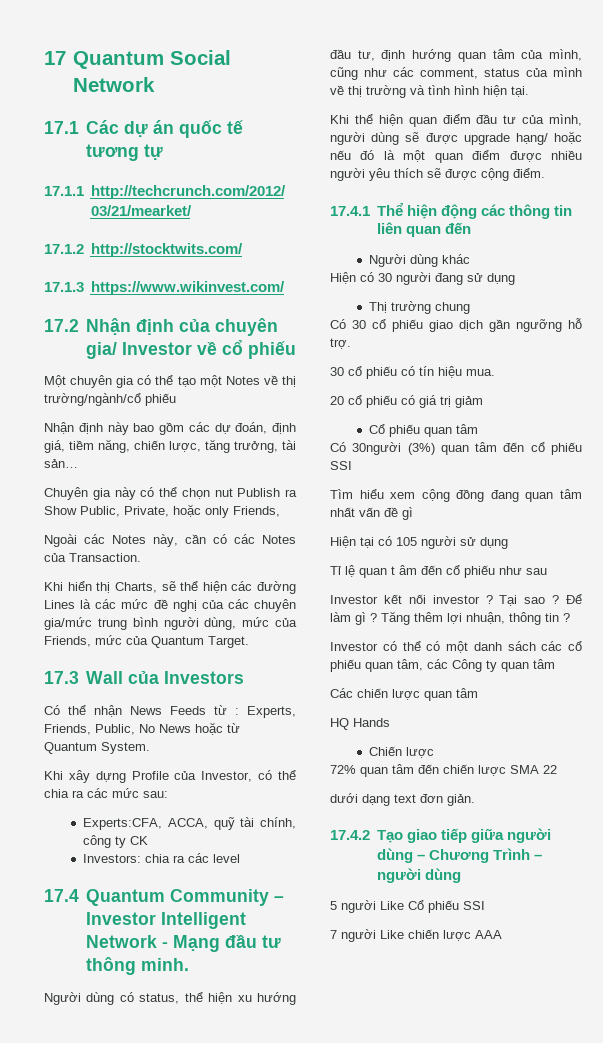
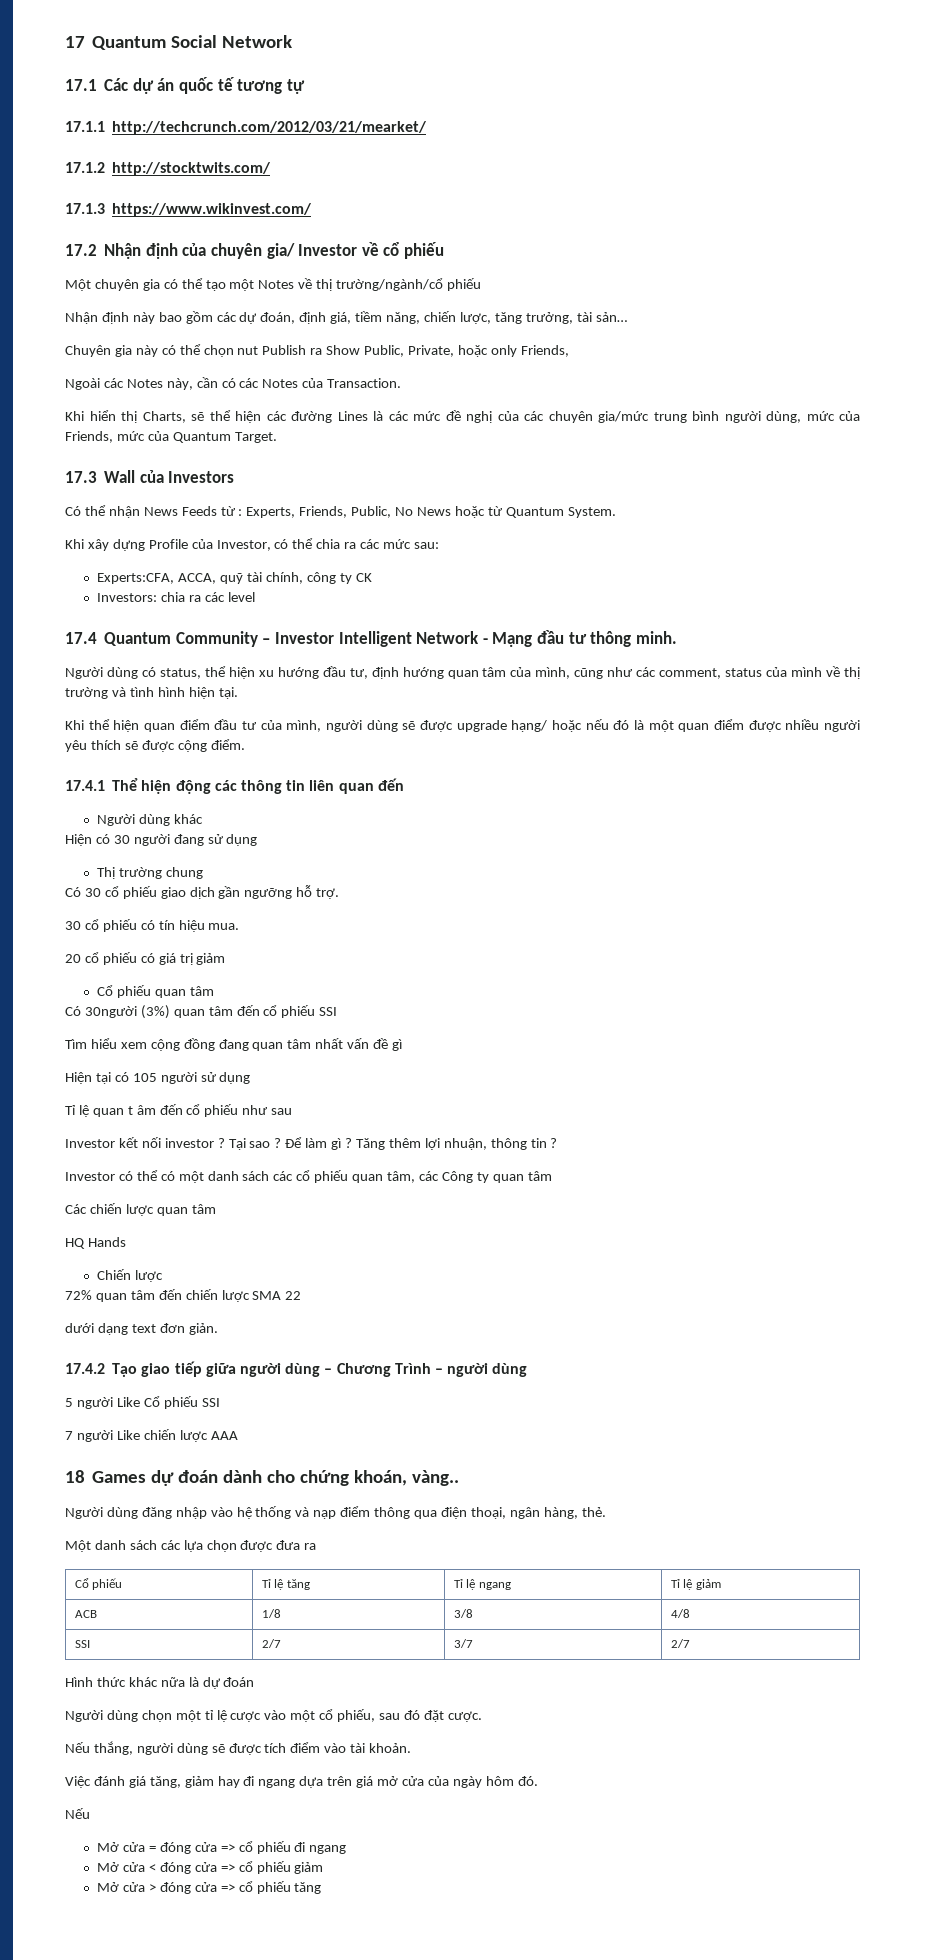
(502, 934) none -> [65,1470,460,1486] [65,1506,606,1519] [65,1540,317,1552] [74,1578,123,1590] [261,1579,310,1590] [453,1579,511,1590] [670,1579,721,1590] [74,1610,97,1618] [261,1609,281,1618] [453,1609,473,1618] [670,1609,690,1618] [74,1640,90,1648] [261,1639,281,1648] [453,1639,473,1648] [670,1639,690,1648] [65,1677,255,1689] [65,1709,482,1722] [65,1741,412,1755] [65,1776,538,1788] [65,1808,90,1819] [97,1841,347,1854] [97,1861,324,1874] [97,1881,322,1894] // 18 Games dự đoán dành cho chứng khoán, vàng.. // Người dùng đăng nhập vào hệ thống và nạp điểm thông qua điện thoại, ngân hàng, thẻ. // Một danh sách các lựa chọn được đưa ra // Cổ phiếu | Tỉ lệ tăng | Tỉ lệ ngang | Tỉ lệ giảm // ACB | 1/8 | 3/8 | 4/8 // SSI | 2/7 | 3/7 | 2/7 // Hình thức khác nữa là dự đoán // Người dùng chọn một tỉ lệ cược vào một cổ phiếu, sau đó đặt cược. // Nếu thắng, người dùng sẽ được tích điểm vào tài khoản. // Việc đánh giá tăng, giảm hay đi ngang dựa trên giá mở cửa của ngày hôm đó. // Nếu // Mở cửa = đóng cửa => cổ phiếu đi ngang // Mở cửa < đóng cửa => cổ phiếu giảm // Mở cửa > đóng cửa => cổ phiếu tăng

